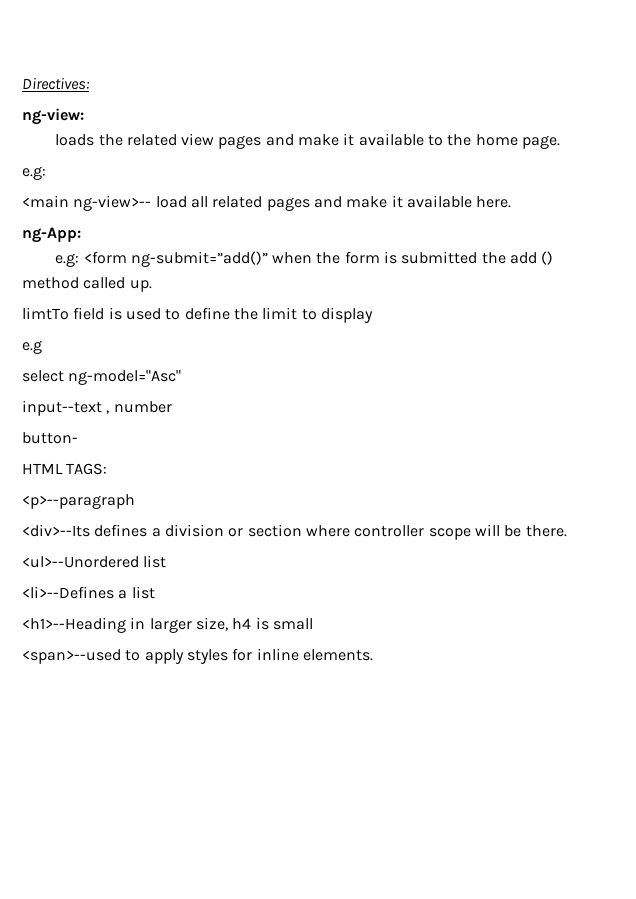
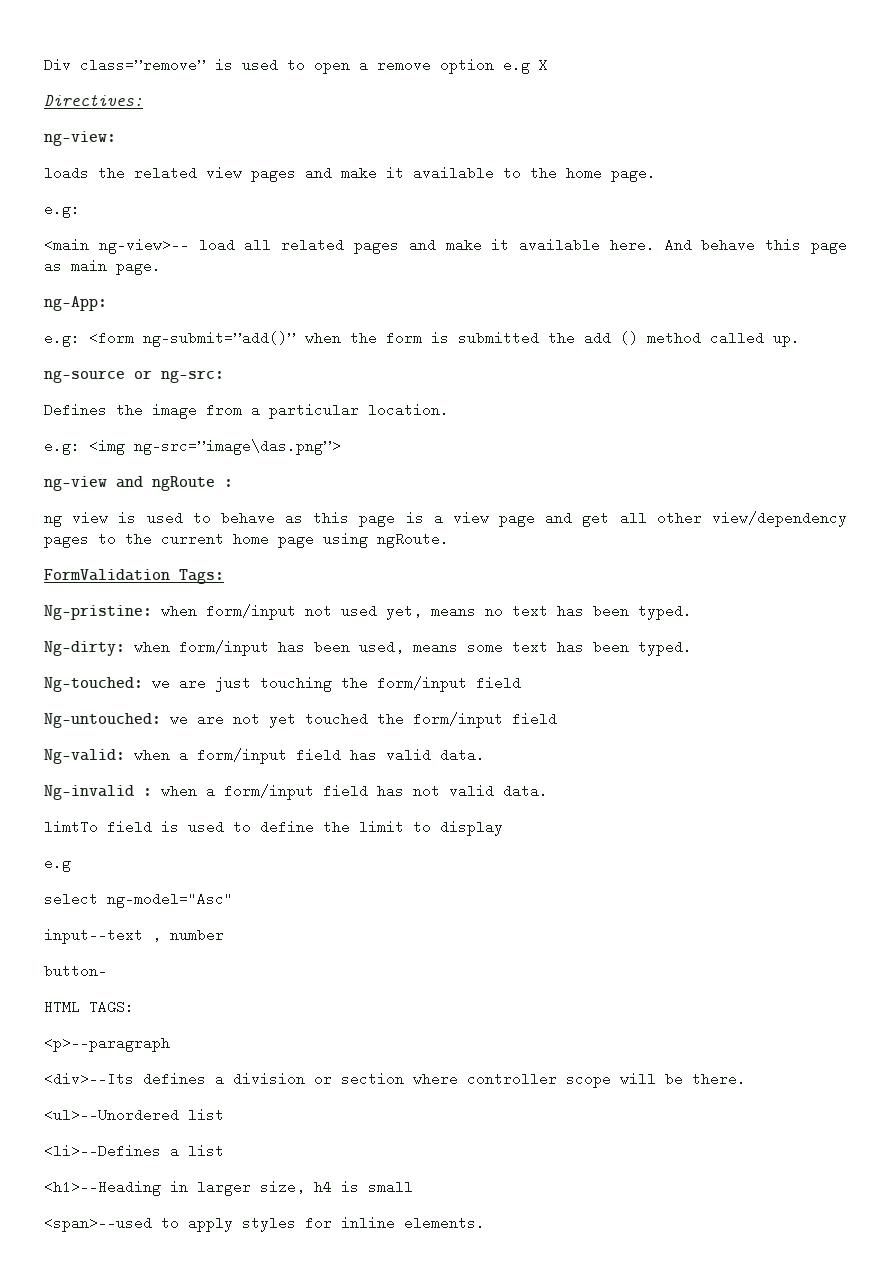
(22, 83) none -> [44,58,548,74] Div class=”remove” is used to open a remove option e.g X //
(512, 202) none -> [664,238,848,254] [44,259,161,275] And behave this page as main page.
(152, 286) none -> [44,370,224,383] [44,403,449,419] [44,439,341,455] [44,476,233,491] [44,511,847,527] [44,532,449,548] [44,569,224,584] [44,604,692,620] [44,640,692,656] [44,676,521,692] [44,712,557,728] [44,748,485,764] [44,784,548,800] // ng-source or ng-src: // Defines the image from a particular location. // e.g: <img ng-src=”image\das.png”> // ng-view and ngRoute : // ng view is used to behave as this page is a view page and get all other view/dependency pages to the current home page using ngRoute. // FormValidation Tags: // Ng-pristine: when form/input not used yet, means no text has been typed. // Ng-dirty: when form/input has been used, means some text has been typed. // Ng-touched: we are just touching the form/input field // Ng-untouched: we are not yet touched the form/input field // Ng-valid: when a form/input field has valid data. // Ng-invalid : when a form/input field has not valid data.

